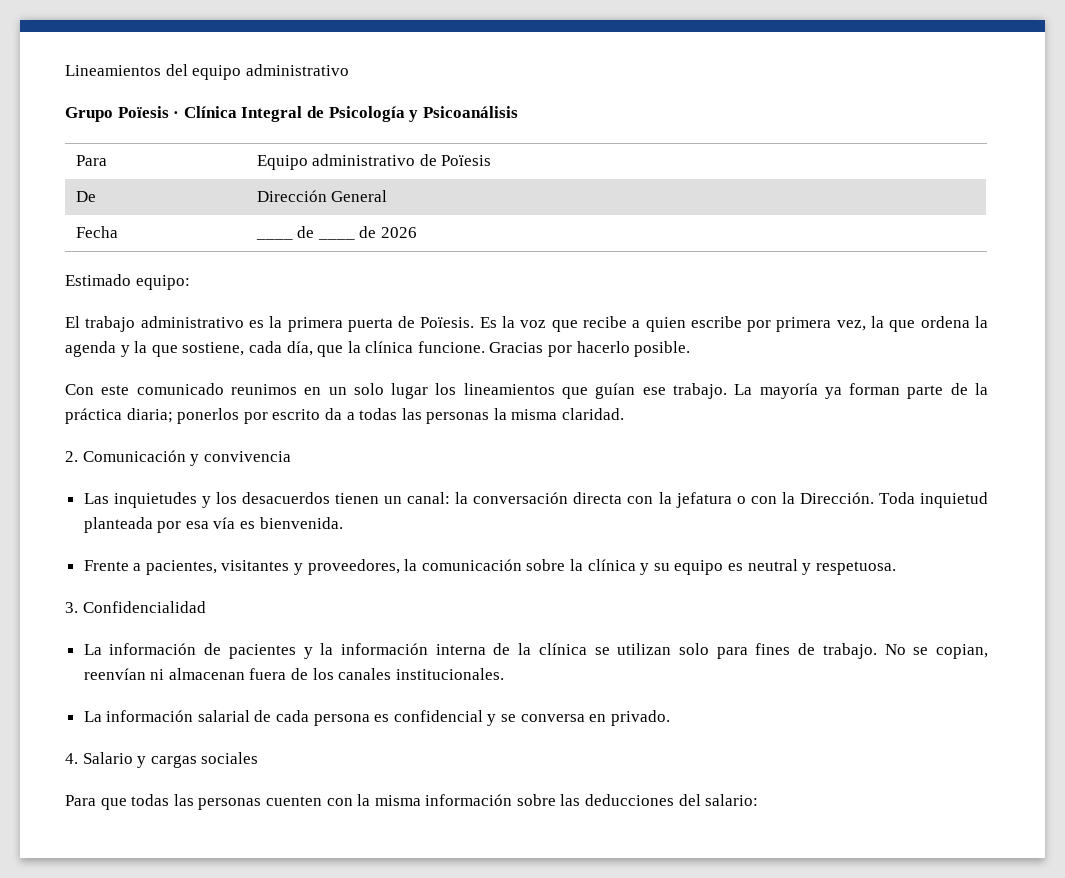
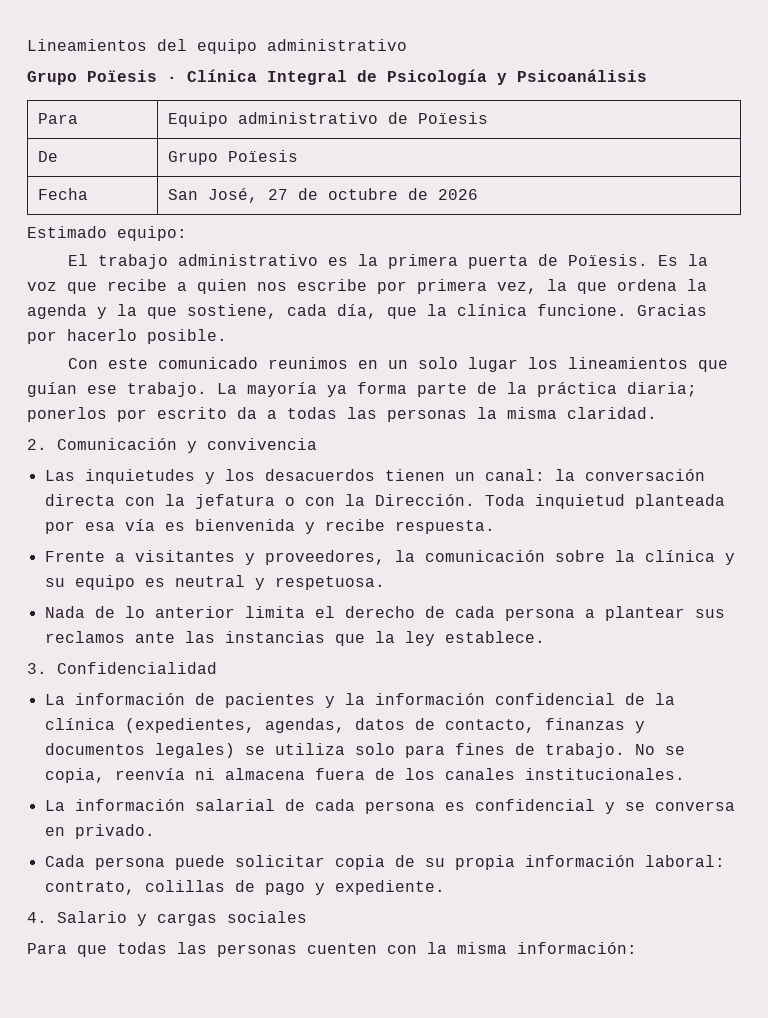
[256,190,388,202] Dirección General -> [168,150,299,165] Grupo Poïesis
[255,238,293,240] [297,226,315,238] [317,238,355,240] ____ de ____ -> [168,188,399,203] San José, 27 de octubre
(686, 324) none -> [257,282,287,291] nos
[849,383,901,395] forman -> [357,382,407,394] forma
[259,517,343,529] bienvenida. -> [194,519,495,534] bienvenida y recibe respuesta.
[145,560,217,575] pacientes, -> (125, 557) none
(896, 568) none -> [44,606,725,621] [44,631,545,646] // Nada de lo anterior limita el derecho de cada persona a plantear sus reclamos ante las instancias que la ley establece.
[435,644,486,655] interna -> [494,693,615,705] confidencial
[594,643,672,655] se utilizan -> [124,718,645,733] [44,743,345,758] (expedientes, agendas, datos de contacto, finanzas y documentos legales) se utiliza
[936,644,989,659] [83,668,245,680] copian, reenvían ni almacenan -> [44,768,305,783] copia, reenvía ni almacena
(670, 718) none -> [44,855,725,870] [44,880,445,895] // Cada persona puede solicitar copia de su propia información laboral: contrato, colillas de pago y expediente.
[425,794,759,806] información sobre las deducciones del salario: -> [517,942,637,954] información:

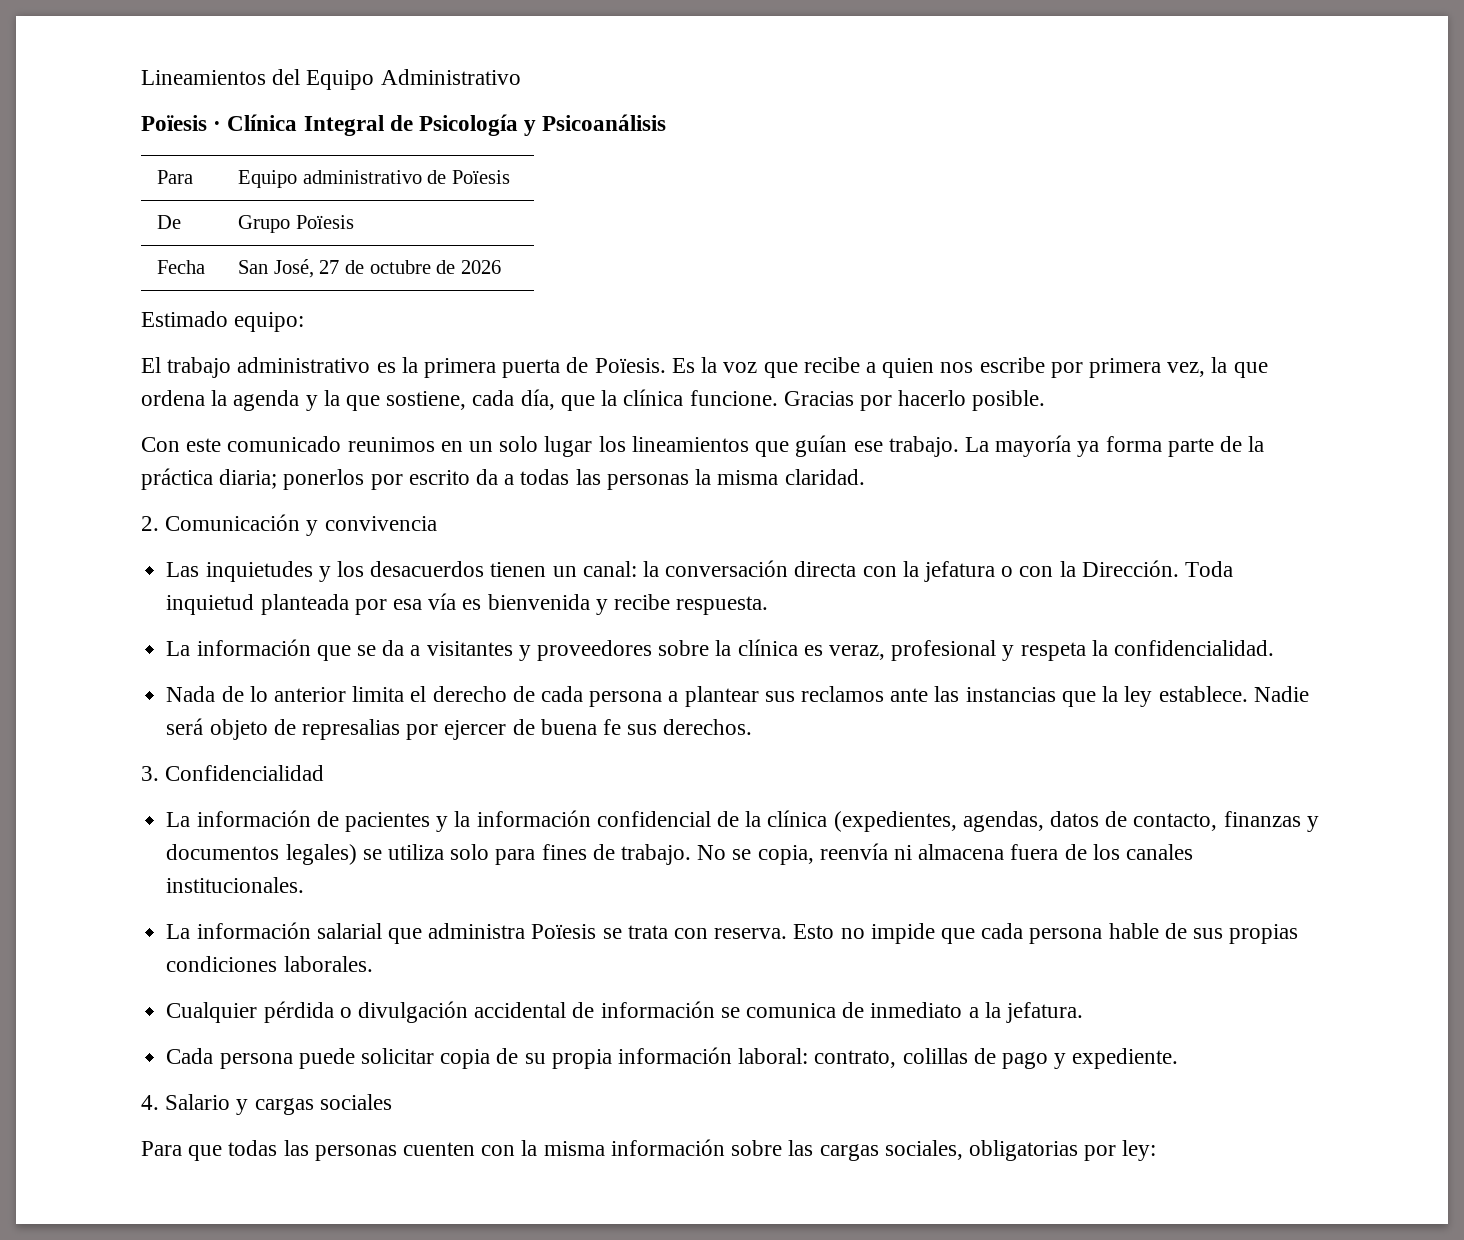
[197,39,407,54] [27,71,77,85] equipo administrativo // Grupo -> [306,69,521,90] Equipo Administrativo //
[44,550,735,565] [44,575,385,590] Frente a visitantes y proveedores, la comunicación sobre la clínica y su equipo es neutral y respetuosa. -> [166,639,1275,661] La información que se da a visitantes y proveedores sobre la clínica es veraz, profesional y respeta la confidencialidad.
(545, 637) none -> [1253,686,1309,702] [166,718,753,740] Nadie será objeto de represalias por ejercer de buena fe sus derechos.
[284,799,735,814] [44,824,155,839] de cada persona es confidencial y se conversa en privado. -> [387,923,1299,944] [166,956,373,972] [166,1001,1084,1023] que administra Poïesis se trata con reserva. Esto no impide que cada persona hable de sus propias condiciones laborales. // Cualquier pérdida o divulgación accidental de información se comunica de inmediato a la jefatura.
[517,942,637,954] información: -> [610,1139,1157,1161] información sobre las cargas sociales, obligatorias por ley:

